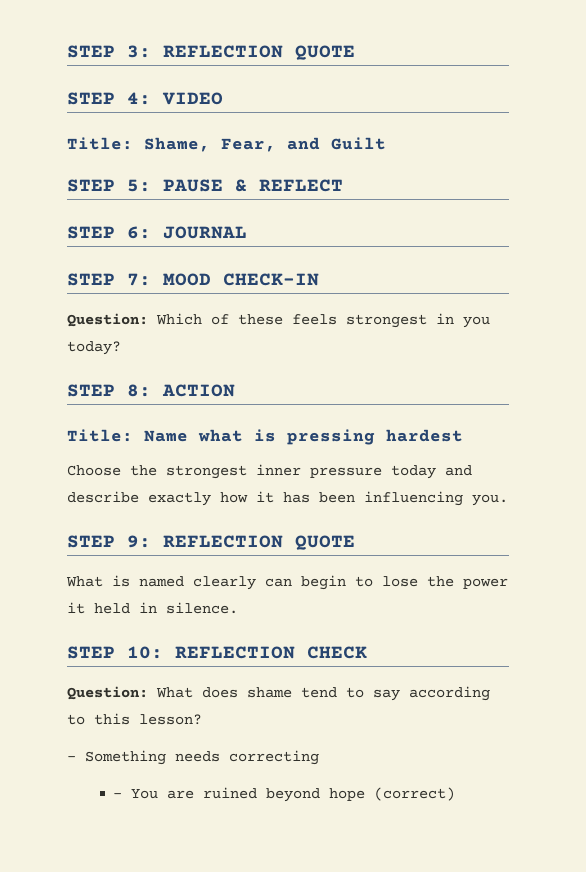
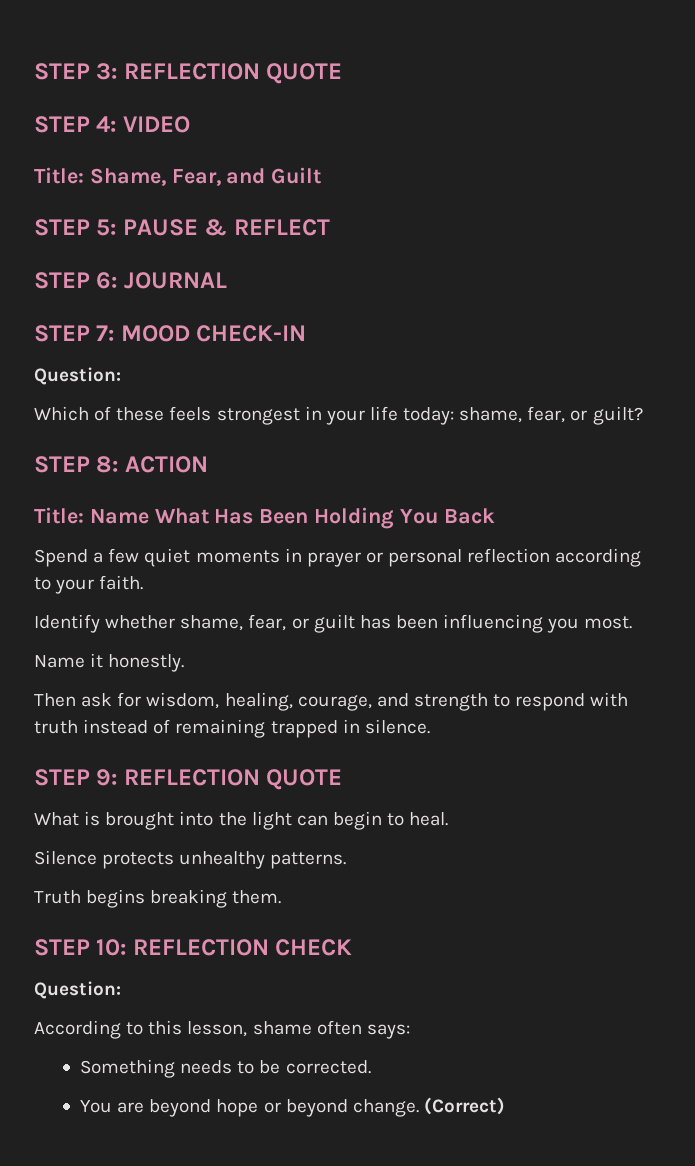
(148, 320) none -> (121, 376) //
[463,316,490,328] [67,341,121,355] you today? -> [325,406,643,425] your life today: shame, fear, or guilt?
[198,429,463,445] [67,464,472,479] [67,491,508,506] what is pressing hardest // Choose the strongest inner pressure today and describe exactly how it has been influencing you. -> [154,507,495,529] [34,548,642,567] [34,575,144,594] [34,614,633,633] [34,653,185,672] [34,692,629,711] [34,719,430,738] What Has Been Holding You Back // Spend a few quiet moments in prayer or personal reflection according to your faith. // Identify whether shame, fear, or guilt has been influencing you most. // Name it honestly. // Then ask for wisdom, healing, courage, and strength to respond with truth instead of remaining trapped in silence.
[139,575,508,590] [67,602,238,614] named clearly can begin to lose the power it held in silence. -> [105,811,449,830] [34,850,347,869] [34,889,282,908] brought into the light can begin to heal. // Silence protects unhealthy patterns. // Truth begins breaking them.
[156,686,490,701] [67,713,202,725] [67,750,319,765] [113,793,123,798] What does shame tend to say according to this lesson? // - Something needs correcting // - -> [34,1020,410,1039] [80,1059,371,1078] // According to this lesson, shame often says: // Something needs to be corrected. //
[203,787,258,799] ruined -> (145, 1107) none
[374,787,456,801] (correct) -> [263,1097,505,1117] or beyond change. (Correct)

